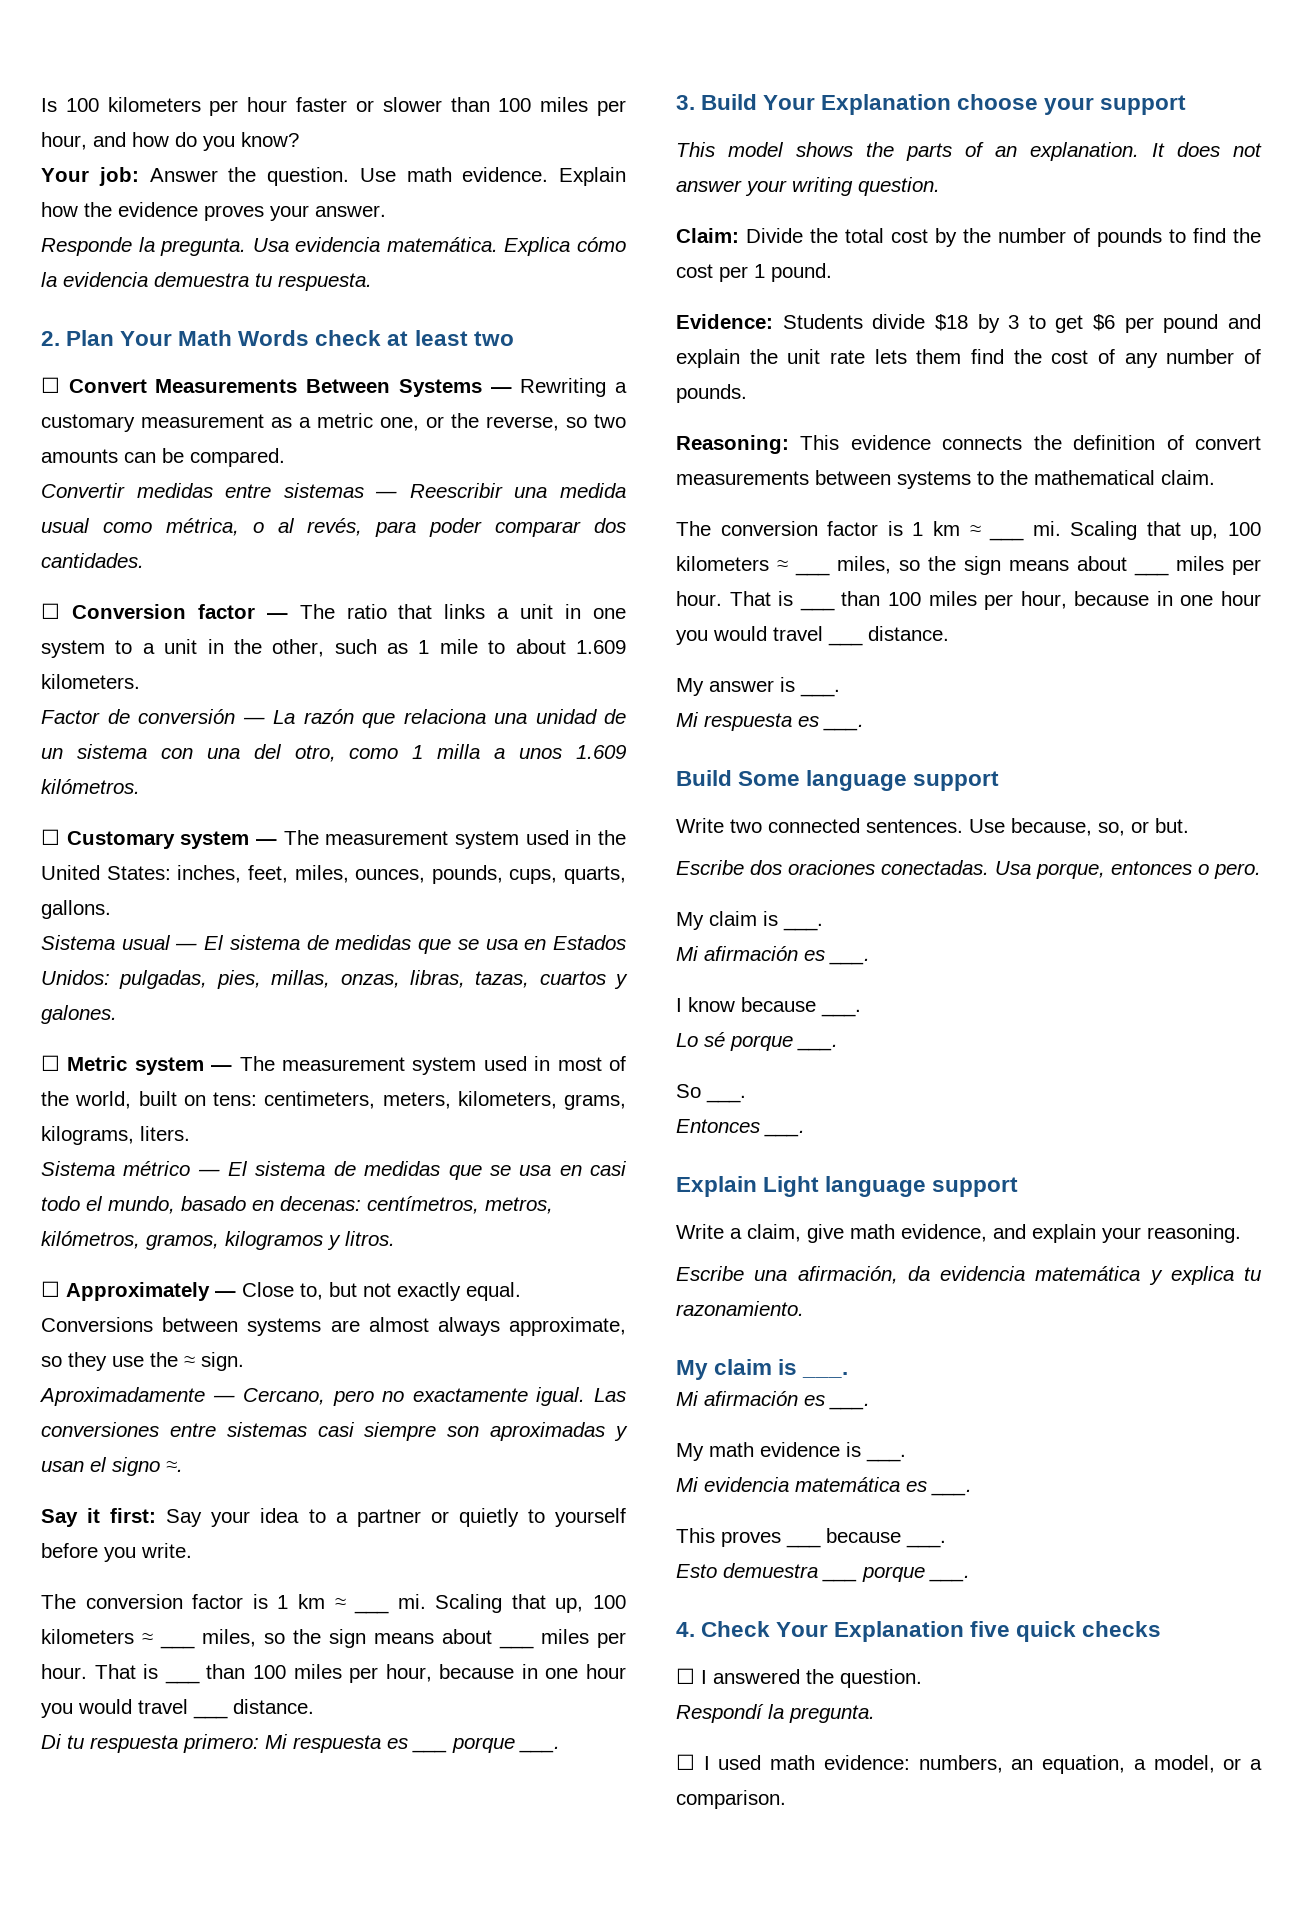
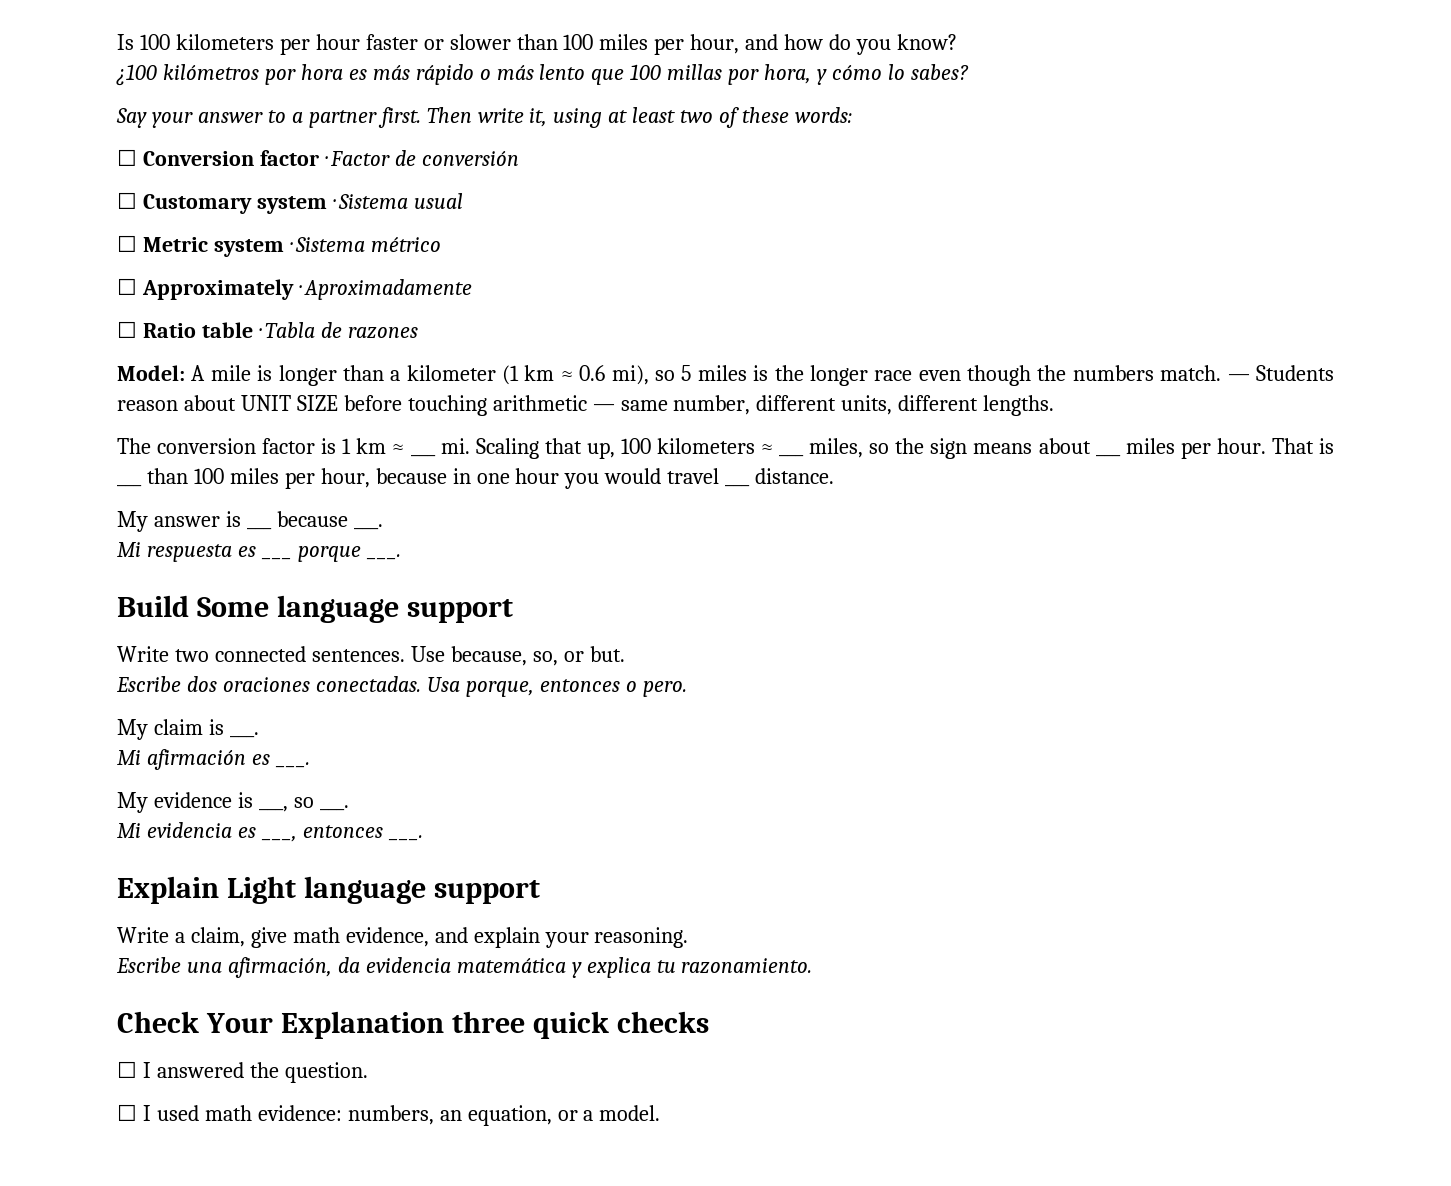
[41,167,626,186] [41,202,386,221] [41,237,626,256] [41,272,372,291] [41,330,514,346] [41,377,627,397] [41,413,626,432] [41,448,285,467] [41,483,626,498] [41,518,627,537] [41,553,144,568] [41,603,626,619] [41,639,626,658] [41,674,140,689] [41,709,626,728] [41,744,627,762] [41,779,140,794] [41,829,626,849] [41,865,626,884] [41,900,111,919] [41,935,627,954] [41,970,628,989] [41,1005,117,1024] [41,1055,626,1075] [41,1091,626,1110] [41,1126,190,1145] [41,1161,628,1180] [41,1196,553,1214] [41,1231,395,1250] [41,1281,521,1301] [41,1317,627,1336] [41,1352,244,1371] [39,1387,626,1406] [41,1422,628,1441] [41,1457,183,1476] [41,1508,626,1527] [41,1543,192,1562] [41,1594,346,1609] [354,1609,390,1614] [397,1594,626,1613] [41,1629,153,1644] [160,1629,492,1649] [499,1644,534,1649] [541,1629,626,1648] [41,1664,159,1679] [164,1679,200,1684] [206,1664,626,1683] [41,1699,188,1718] [193,1714,228,1719] [233,1699,314,1714] [41,1734,408,1753] [412,1737,560,1753] [676,94,1187,115] [676,142,1262,161] [676,177,940,196] [676,228,1261,247] [676,263,832,282] [676,314,1261,333] [676,349,1261,368] [676,384,747,403] [676,435,1261,454] [676,470,1215,489] Your job: Answer the question. Use math evidence. Explain how the evidence proves your answer. // Responde la pregunta. Usa evidencia matemática. Explica cómo la evidencia demuestra tu respuesta. // 2. Plan Your Math Words check at least two // ☐ Convert Measurements Between Systems — Rewriting a customary measurement as a metric one, or the reverse, so two amounts can be compared. // Convertir medidas entre sistemas — Reescribir una medida usual como métrica, o al revés, para poder comparar dos cantidades. // ☐ Conversion factor — The ratio that links a unit in one system to a unit in the other, such as 1 mile to about 1.609 kilometers. // Factor de conversión — La razón que relaciona una unidad de un sistema con una del otro, como 1 milla a unos 1.609 kilómetros. // ☐ Customary system — The measurement system used in the United States: inches, feet, miles, ounces, pounds, cups, quarts, gallons. // Sistema usual — El sistema de medidas que se usa en Estados Unidos: pulgadas, pies, millas, onzas, libras, tazas, cuartos y galones. // ☐ Metric system — The measurement system used in most of the world, built on tens: centimeters, meters, kilometers, grams, kilograms, liters. // Sistema métrico — El sistema de medidas que se usa en casi todo el mundo, basado en decenas: centímetros, metros, kilómetros, gramos, kilogramos y litros. // ☐ Approximately — Close to, but not exactly equal. Conversions between systems are almost always approximate, so they use the ≈ sign. // Aproximadamente — Cercano, pero no exactamente igual. Las conversiones entre sistemas casi siempre son aproximadas y usan el signo ≈. // Say it first: Say your idea to a partner or quietly to yourself before you write. // The conversion factor is 1 km ≈ ___ mi. Scaling that up, 100 kilometers ≈ ___ miles, so the sign means about ___ miles per hour. That is ___ than 100 miles per hour, because in one hour you would travel ___ distance. // Di tu respuesta primero: Mi respuesta es ___ porque ___. // 3. Build Your Explanation choose your support // This model shows the parts of an explanation. It does not answer your writing question. // Claim: Divide the total cost by the number of pounds to find the cost per 1 pound. // Evidence: Students divide $18 by 3 to get $6 per pound and explain the unit rate lets them find the cost of any number of pounds. // Reasoning: This evidence connects the definition of convert measurements between systems to the mathematical claim. -> [116,64,969,86] [116,107,853,128] [117,149,519,166] [117,192,463,214] [117,235,441,257] [117,278,472,300] [117,321,418,339] [117,365,1334,386] [117,395,1055,416] ¿100 kilómetros por hora es más rápido o más lento que 100 millas por hora, y cómo lo sabes? // Say your answer to a partner first. Then write it, using at least two of these words: // ☐ Conversion factor · Factor de conversión // ☐ Customary system · Sistema usual // ☐ Metric system · Sistema métrico // ☐ Approximately · Aproximadamente // ☐ Ratio table · Tabla de razones // Model: A mile is longer than a kilometer (1 km ≈ 0.6 mi), so 5 miles is the longer race even though the numbers match. — Students reason about UNIT SIZE before touching arithmetic — same number, different units, different lengths.
(795, 684) none -> [246,527,272,530] [276,511,348,527] ___ because
(819, 721) none -> [260,546,361,562] ___ porque
[676,997,861,1017] [676,1032,838,1051] [676,1084,746,1103] [676,1119,760,1133] I know because ___. // Lo sé porque ___. // So ___. // Entonces -> [117,792,349,813] [117,822,383,842] My evidence is ___, so ___. // Mi evidencia es ___, entonces
[676,1359,849,1380] [676,1391,870,1410] [676,1442,906,1462] [676,1477,972,1496] [676,1528,821,1548] [826,1528,946,1548] [676,1563,818,1578] [822,1566,970,1582] [676,1622,695,1637] My claim is ___. // Mi afirmación es ___. // My math evidence is ___. // Mi evidencia matemática es ___. // This proves ___ because ___. // Esto demuestra ___ porque ___. // 4. -> (813, 966) none
[970,1621,1011,1637] five -> [451,1011,525,1033] three
[676,1704,875,1723] // Respondí la pregunta. -> (368, 1072) none
[1133,1755,1215,1773] a model, -> (552, 1115) none
[676,1790,786,1809] comparison. -> [599,1105,661,1121] model.

